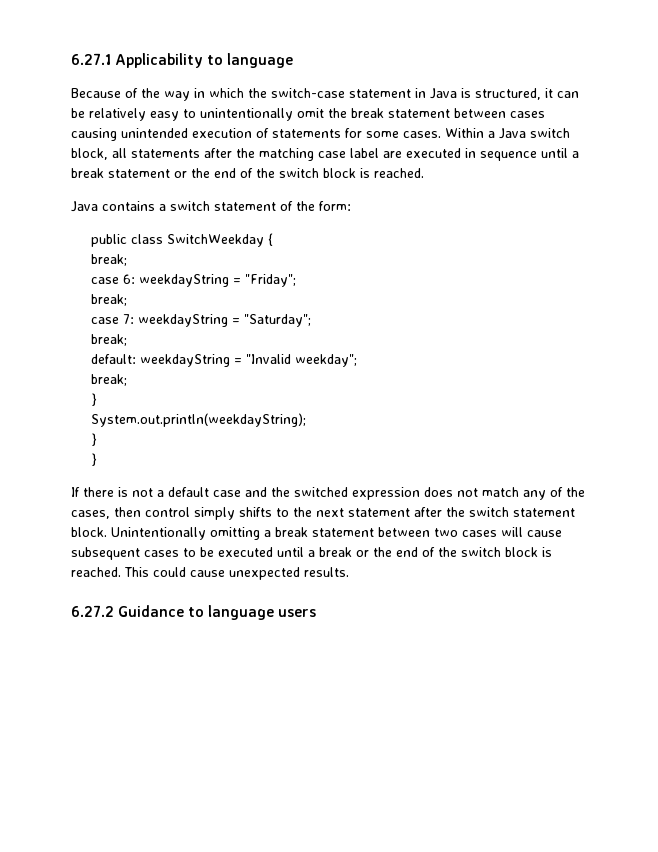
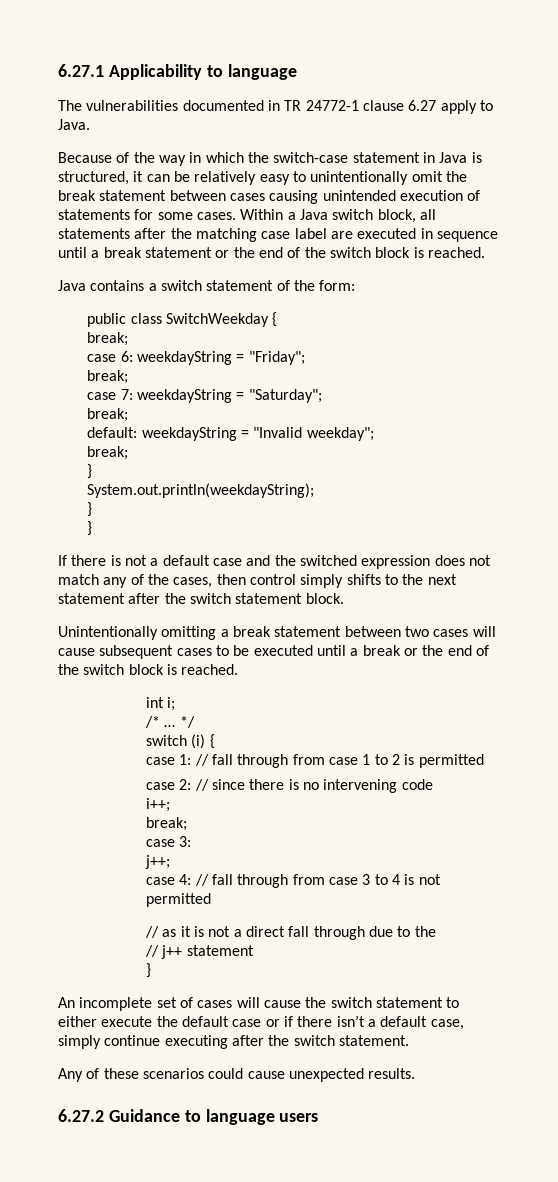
(294, 60) none -> [58,100,493,114] [58,119,90,130] // The vulnerabilities documented in TR 24772-1 clause 6.27 apply to Java.
(107, 532) none -> (344, 598) //
[124,567,149,577] This -> [146,697,176,711] [145,716,195,728] [146,734,215,749] [146,754,484,768] [146,779,433,793] [146,798,171,812] [146,817,188,831] [146,836,192,847] [145,855,171,869] [146,874,441,888] [146,893,212,907] [145,926,436,940] [145,945,254,959] [146,963,152,978] [58,997,460,1011] [58,1015,464,1030] [58,1035,409,1049] [58,1068,204,1082] // int i; // /* … */ // switch (i) { // case 1: // fall through from case 1 to 2 is permitted // case 2: // since there is no intervening code // i++; // break; // case 3: // j++; // case 4: // fall through from case 3 to 4 is not permitted // // as it is not a direct fall through due to the // // j++ statement // } // An incomplete set of cases will cause the switch statement to either execute the default case or if there isn’t a default case, simply continue executing after the switch statement. // Any of these scenarios

